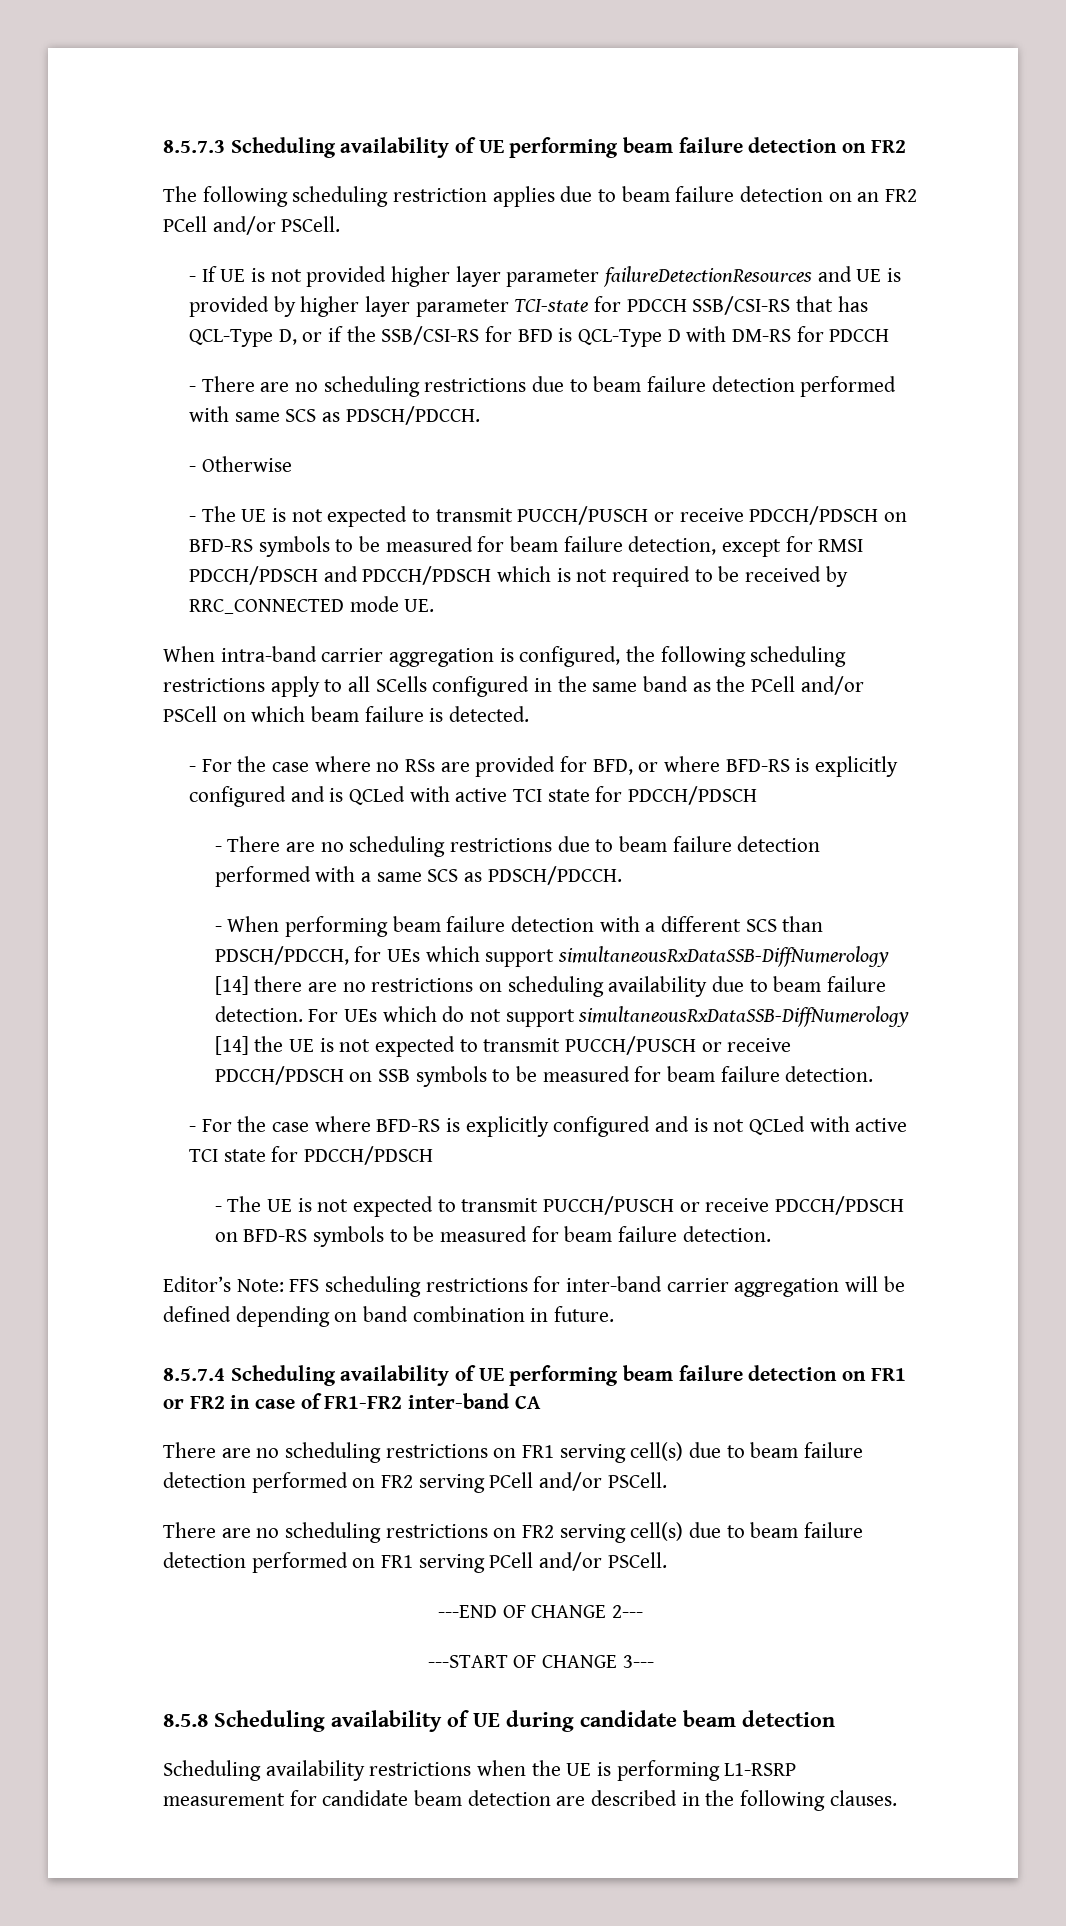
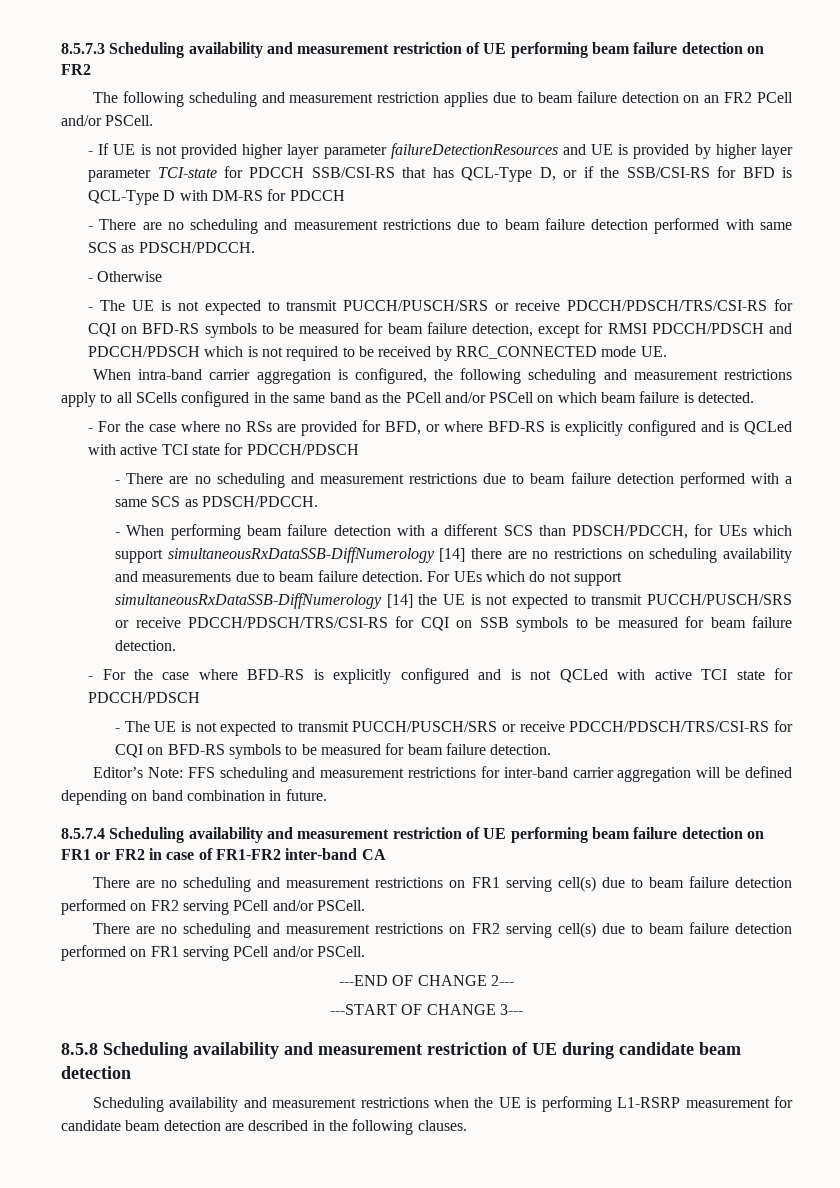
(450, 147) none -> [266,42,462,54] and measurement restriction
(389, 196) none -> [261,92,374,103] and measurement
(420, 386) none -> [264,219,378,230] and measurement
[517,506,879,525] PUCCH/PUSCH or receive PDCCH/PDSCH -> [343,299,793,311] [88,323,117,337] PUCCH/PUSCH/SRS or receive PDCCH/PDSCH/TRS/CSI-RS for CQI
(847, 656) none -> [603,369,718,380] and measurement
(446, 846) none -> [290,473,404,484] and measurement
(708, 986) none -> [115,571,232,582] and measurements
[565,1036,792,1055] [214,1066,344,1085] PUCCH/PUSCH or receive PDCCH/PDSCH -> [647,594,792,605] [115,616,449,631] PUCCH/PUSCH/SRS or receive PDCCH/PDSCH/TRS/CSI-RS for CQI
[543,1196,905,1215] PUCCH/PUSCH or receive PDCCH/PDSCH -> [352,720,793,732] [115,744,144,758] PUCCH/PUSCH/SRS or receive PDCCH/PDSCH/TRS/CSI-RS for CQI
(422, 1286) none -> [292,767,405,778] and measurement
(450, 1375) none -> [266,827,462,839] and measurement restriction
(382, 1452) none -> [257,877,371,888] and measurement
(382, 1532) none -> [257,923,371,934] and measurement
(442, 1721) none -> [284,1042,507,1055] and measurement restriction
(365, 1770) none -> [243,1097,357,1108] and measurement

